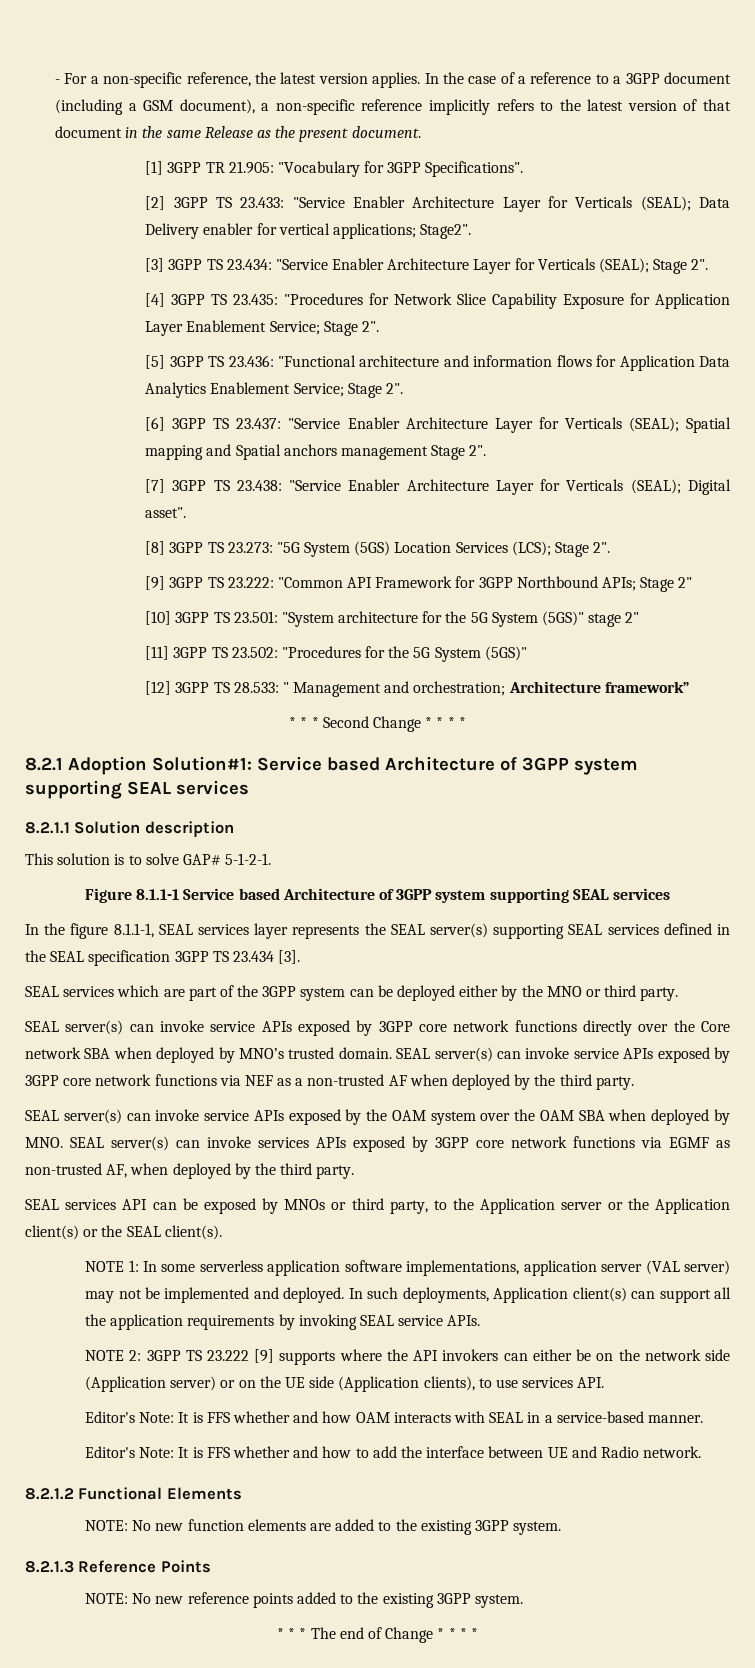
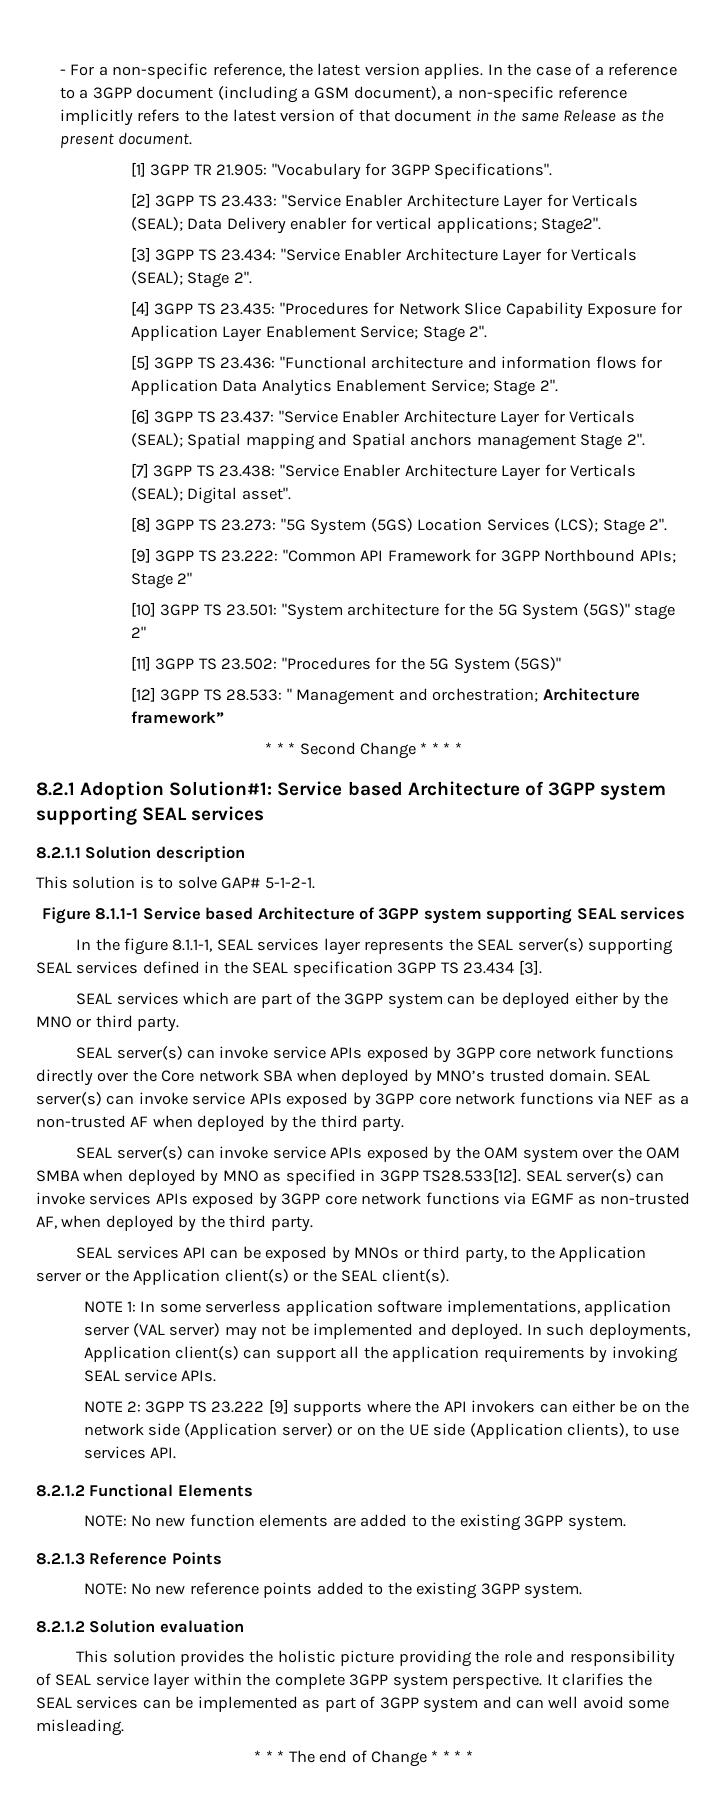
[578,1109,730,1125] [25,1137,63,1148] SBA when deployed by MNO. -> [36,1168,522,1186] SMBA when deployed by MNO as specified in 3GPP TS28.533[12].
[85,1411,703,1423] [85,1446,702,1458] // Editor's Note: It is FFS whether and how OAM interacts with SEAL in a service-based manner. // Editor's Note: It is FFS whether and how to add the interface between UE and Radio network. -> (176, 1453) none
(523, 1601) none -> [36,1620,244,1633] [76,1650,675,1667] [36,1673,653,1690] [36,1696,670,1713] [36,1719,124,1736] // 8.2.1.2 Solution evaluation // This solution provides the holistic picture providing the role and responsibility of SEAL service layer within the complete 3GPP system perspective. It clarifies the SEAL services can be implemented as part of 3GPP system and can well avoid some misleading.

